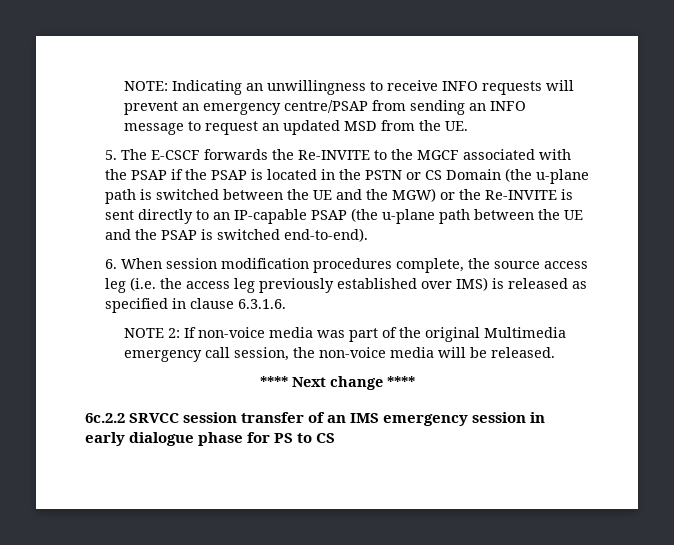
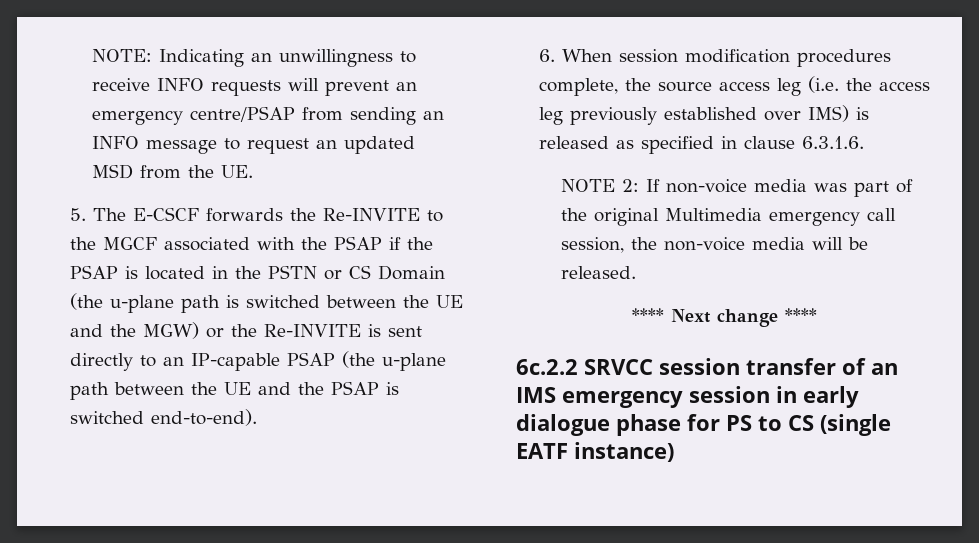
(336, 438) none -> [820,414,891,436] [516,442,674,462] (single EATF instance)

